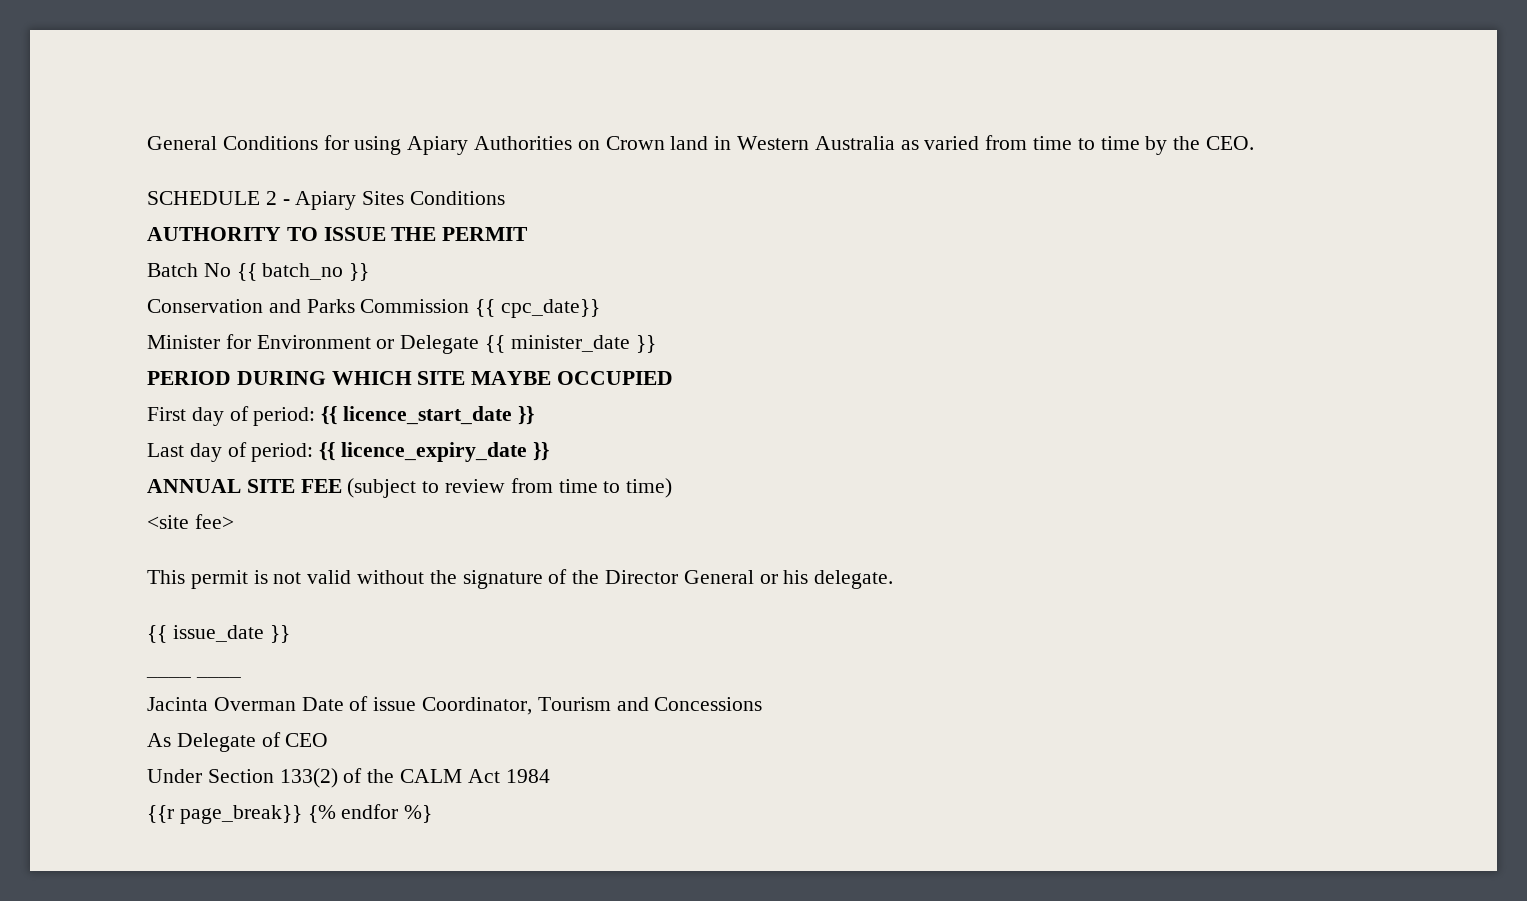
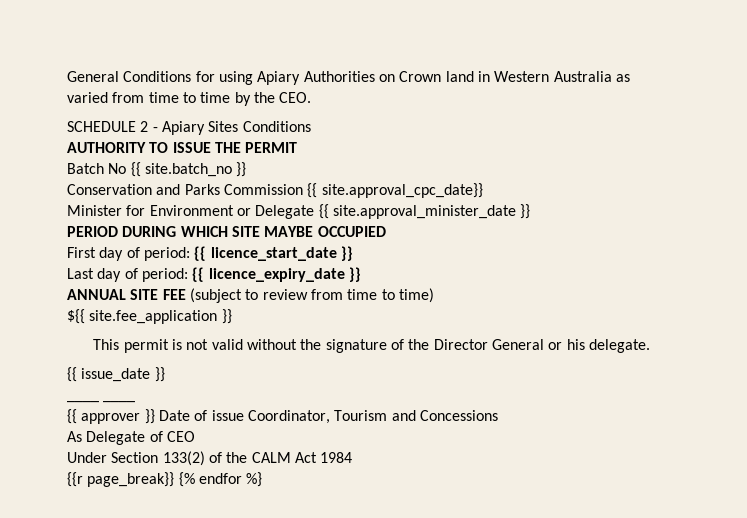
[262,263,344,280] batch_no -> [144,163,232,177] site.batch_no
[501,299,601,318] cpc_date}} -> [321,183,483,198] site.approval_cpc_date}}
[510,335,630,352] minister_date -> [332,205,516,219] site.approval_minister_date
[147,514,234,529] <site fee> -> [67,309,232,324] ${{ site.fee_application }}
[147,697,296,711] Jacinta Overman -> [67,409,155,424] {{ approver }}

